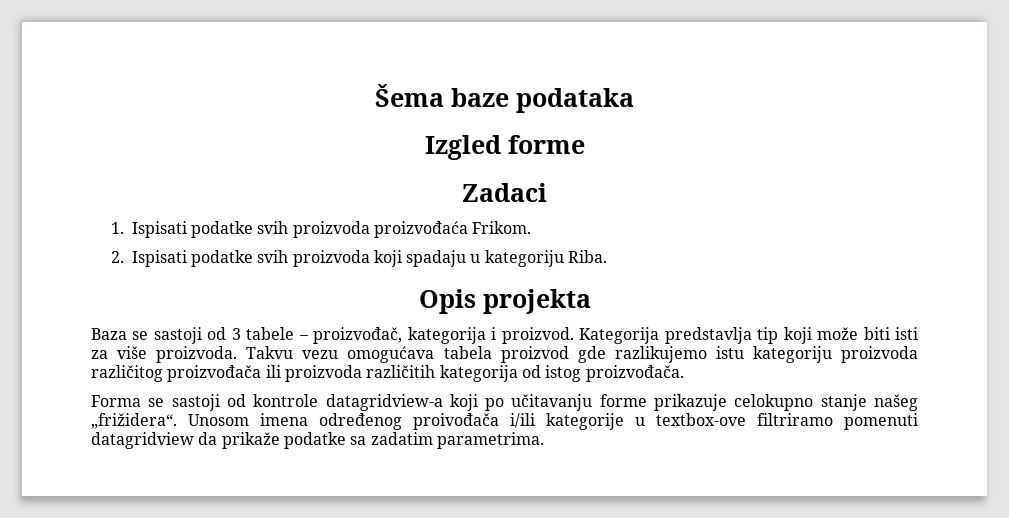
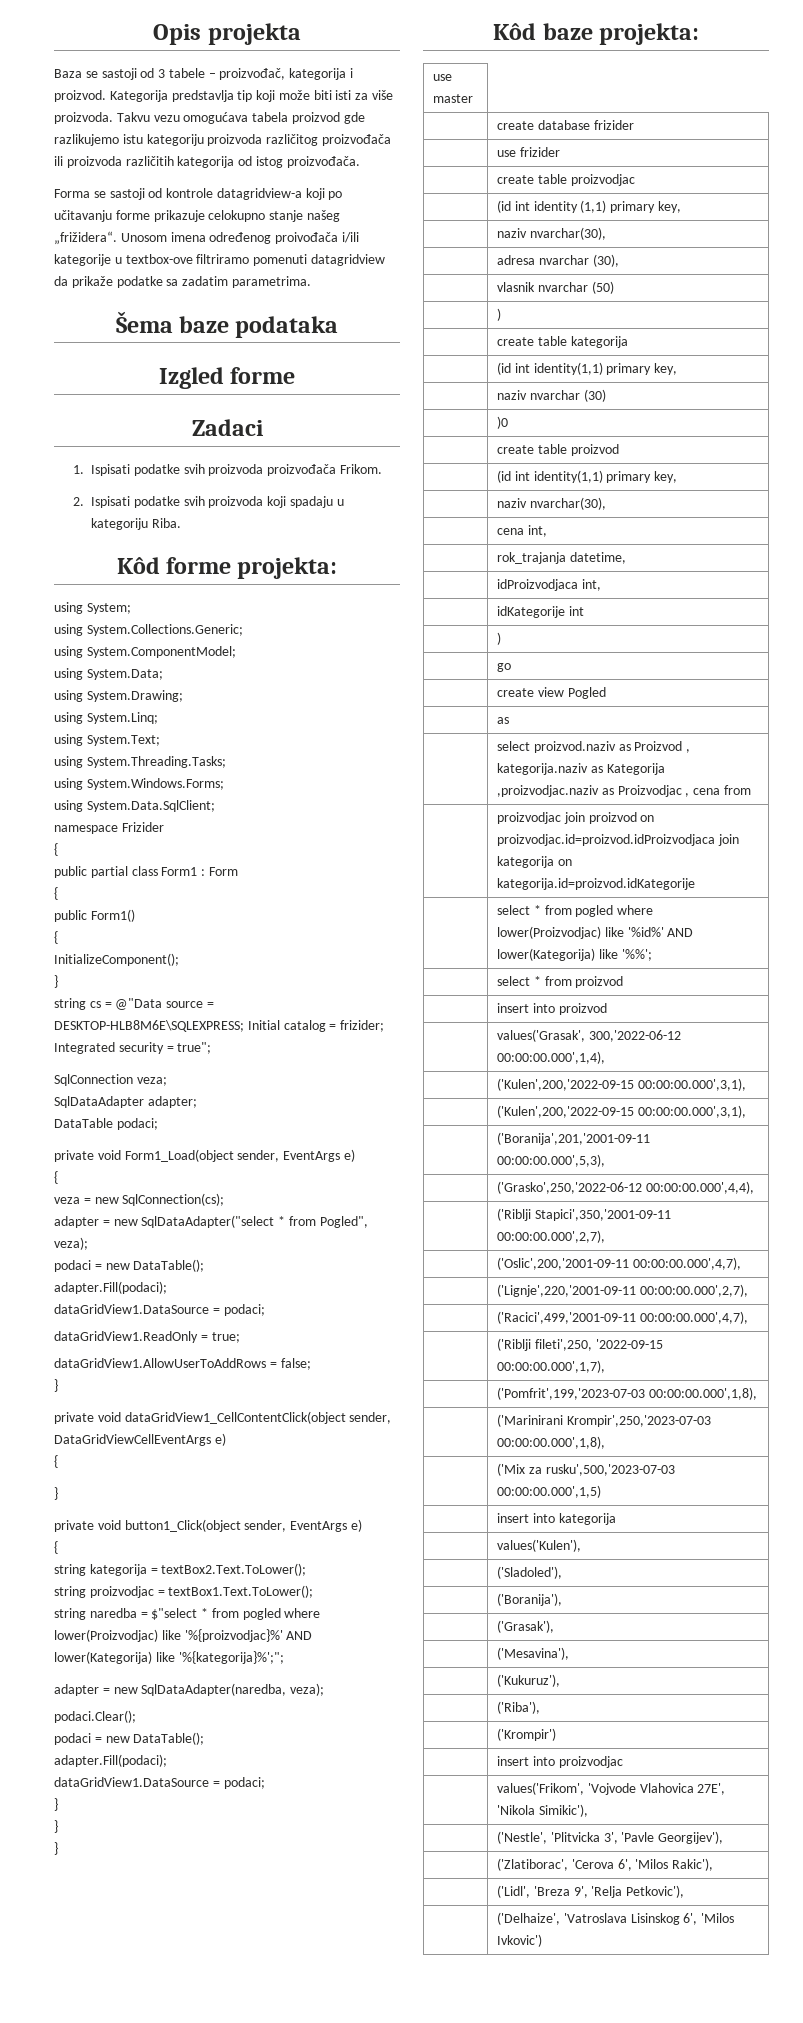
[375,84,634,113] [424,135,585,160] [462,183,547,202] [110,221,532,238] [110,250,608,267] Šema baze podataka // Izgled forme // Zadaci // 1. Ispisati podatke svih proizvoda proizvođaća Frikom. // 2. Ispisati podatke svih proizvoda koji spadaju u kategoriju Riba. // -> (153, 34) none
(544, 440) none -> [115,311,339,338] [158,367,296,389] [191,419,264,436] [72,464,382,476] [72,496,344,508] [91,518,181,530] [116,557,338,579] [54,602,131,614] [54,624,243,636] [54,646,236,658] [54,668,163,680] [54,690,183,702] [54,712,158,724] [54,734,160,746] [54,756,226,768] [54,778,224,790] [54,800,215,812] [54,822,164,834] [54,843,58,856] [54,866,238,878] [54,887,58,900] [54,909,135,922] [54,931,58,944] [54,953,179,966] [54,975,58,988] [54,998,214,1010] [54,1020,385,1032] [54,1042,212,1054] [54,1074,167,1086] [54,1096,197,1108] [54,1118,158,1130] [54,1149,355,1162] [54,1171,58,1184] [54,1193,225,1206] [54,1215,368,1228] [54,1237,88,1250] [54,1259,205,1272] [54,1281,167,1294] [54,1304,265,1316] [54,1331,240,1343] [54,1358,311,1370] [54,1379,58,1392] [54,1411,392,1424] [54,1433,226,1446] [54,1455,58,1468] [54,1487,58,1500] [54,1519,362,1532] [54,1541,58,1554] [54,1563,307,1576] [54,1585,314,1598] [54,1608,321,1620] [54,1629,313,1642] [54,1651,284,1664] [54,1683,325,1696] [54,1710,136,1723] [54,1732,205,1745] [54,1754,167,1767] [54,1777,265,1789] [54,1798,58,1811] [54,1820,58,1833] [54,1842,58,1855] [493,23,699,45] [432,74,452,81] [432,94,473,103] [496,120,634,130] [496,147,560,157] [496,174,635,186] [496,200,681,213] [496,227,606,240] [496,254,619,267] [496,281,614,294] [496,308,501,321] [496,336,628,348] [496,362,678,375] [496,389,606,402] [496,416,508,429] [496,444,619,456] [496,470,678,483] [496,497,606,510] [496,525,547,537] [496,552,626,564] [496,579,601,591] [496,606,584,618] [496,632,501,645] [496,663,511,672] [496,687,606,699] [496,717,509,724] [496,741,691,753] [496,763,665,775] [496,785,751,797] [496,812,655,824] [496,834,739,846] [496,856,572,868] [496,878,695,890] [496,905,654,917] [496,926,694,939] [496,948,652,961] [496,976,624,988] [496,1003,607,1015] [496,1029,681,1042] [496,1051,605,1064] [496,1078,746,1091] [496,1105,746,1118] [496,1132,650,1145] [496,1154,605,1167] [496,1181,754,1194] [496,1208,671,1221] [496,1230,605,1243] [496,1257,741,1270] [496,1284,748,1297] [496,1311,748,1324] [496,1338,663,1351] [496,1360,605,1373] [496,1387,757,1400] [496,1414,711,1427] [496,1436,605,1449] [496,1463,675,1476] [496,1485,601,1498] [496,1513,616,1525] [496,1539,581,1552] [496,1566,562,1579] [496,1593,562,1606] [496,1620,554,1633] [496,1647,569,1660] [496,1674,560,1687] [496,1701,540,1714] [496,1728,556,1741] [496,1756,623,1768] [496,1782,726,1795] [496,1804,588,1817] [496,1831,724,1844] [496,1858,714,1871] [496,1885,685,1898] [496,1912,735,1925] [496,1934,542,1947] // Šema baze podataka // Izgled forme // Zadaci // 1. Ispisati podatke svih proizvoda proizvođača Frikom. // 2. Ispisati podatke svih proizvoda koji spadaju u kategoriju Riba. // Kôd forme projekta: // using System; // using System.Collections.Generic; // using System.ComponentModel; // using System.Data; // using System.Drawing; // using System.Linq; // using System.Text; // using System.Threading.Tasks; // using System.Windows.Forms; // using System.Data.SqlClient; // namespace Frizider // { // public partial class Form1 : Form // { // public Form1() // { // InitializeComponent(); // } // string cs = @"Data source = DESKTOP-HLB8M6E\SQLEXPRESS; Initial catalog = frizider; Integrated security = true"; // SqlConnection veza; // SqlDataAdapter adapter; // DataTable podaci; // private void Form1_Load(object sender, EventArgs e) // { // veza = new SqlConnection(cs); // adapter = new SqlDataAdapter("select * from Pogled", veza); // podaci = new DataTable(); // adapter.Fill(podaci); // dataGridView1.DataSource = podaci; // dataGridView1.ReadOnly = true; // dataGridView1.AllowUserToAddRows = false; // } // private void dataGridView1_CellContentClick(object sender, DataGridViewCellEventArgs e) // { // } // private void button1_Click(object sender, EventArgs e) // { // string kategorija = textBox2.Text.ToLower(); // string proizvodjac = textBox1.Text.ToLower(); // string naredba = $"select * from pogled where lower(Proizvodjac) like '%{proizvodjac}%' AND lower(Kategorija) like '%{kategorija}%';"; // adapter = new SqlDataAdapter(naredba, veza); // podaci.Clear(); // podaci = new DataTable(); // adapter.Fill(podaci); // dataGridView1.DataSource = podaci; // } // } // } // Kôd baze projekta: // use master // | create database frizider // | use frizider // | create table proizvodjac // | (id int identity (1,1) primary key, // | naziv nvarchar(30), // | adresa nvarchar (30), // | vlasnik nvarchar (50) // | ) // | create table kategorija // | (id int identity(1,1) primary key, // | naziv nvarchar (30) // | )0 // | create table proizvod // | (id int identity(1,1) primary key, // | naziv nvarchar(30), // | cena int, // | rok_trajanja datetime, // | idProizvodjaca int, // | idKategorije int // | ) // | go // | create view Pogled // | as // | select proizvod.naziv as Proizvod , kategorija.naziv as Kategorija ,proizvodjac.naziv as Proizvodjac , cena from // | proizvodjac join proizvod on proizvodjac.id=proizvod.idProizvodjaca join kategorija on kategorija.id=proizvod.idKategorije // | select * from pogled where lower(Proizvodjac) like '%id%' AND lower(Kategorija) like '%%'; // | select * from proizvod // | insert into proizvod // | values('Grasak', 300,'2022-06-12 00:00:00.000',1,4), // | ('Kulen',200,'2022-09-15 00:00:00.000',3,1), // | ('Kulen',200,'2022-09-15 00:00:00.000',3,1), // | ('Boranija',201,'2001-09-11 00:00:00.000',5,3), // | ('Grasko',250,'2022-06-12 00:00:00.000',4,4), // | ('Riblji Stapici',350,'2001-09-11 00:00:00.000',2,7), // | ('Oslic',200,'2001-09-11 00:00:00.000',4,7), // | ('Lignje',220,'2001-09-11 00:00:00.000',2,7), // | ('Racici',499,'2001-09-11 00:00:00.000',4,7), // | ('Riblji fileti',250, '2022-09-15 00:00:00.000',1,7), // | ('Pomfrit',199,'2023-07-03 00:00:00.000',1,8), // | ('Marinirani Krompir',250,'2023-07-03 00:00:00.000',1,8), // | ('Mix za rusku',500,'2023-07-03 00:00:00.000',1,5) // | insert into kategorija // | values('Kulen'), // | ('Sladoled'), // | ('Boranija'), // | ('Grasak'), // | ('Mesavina'), // | ('Kukuruz'), // | ('Riba'), // | ('Krompir') // | insert into proizvodjac // | values('Frikom', 'Vojvode Vlahovica 27E', 'Nikola Simikic'), // | ('Nestle', 'Plitvicka 3', 'Pavle Georgijev'), // | ('Zlatiborac', 'Cerova 6', 'Milos Rakic'), // | ('Lidl', 'Breza 9', 'Relja Petkovic'), // | ('Delhaize', 'Vatroslava Lisinskog 6', 'Milos Ivkovic')

